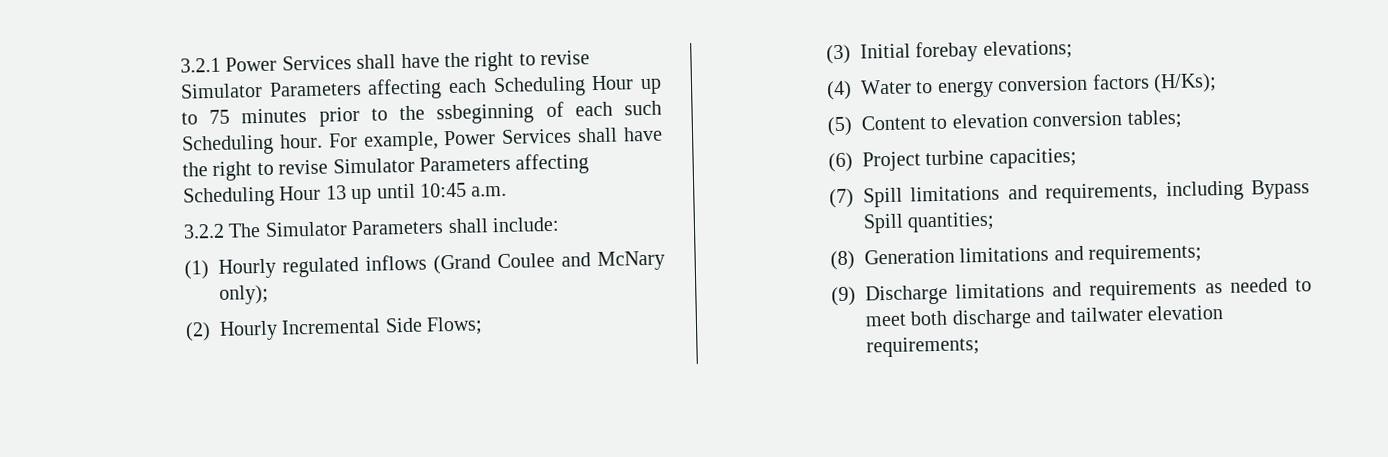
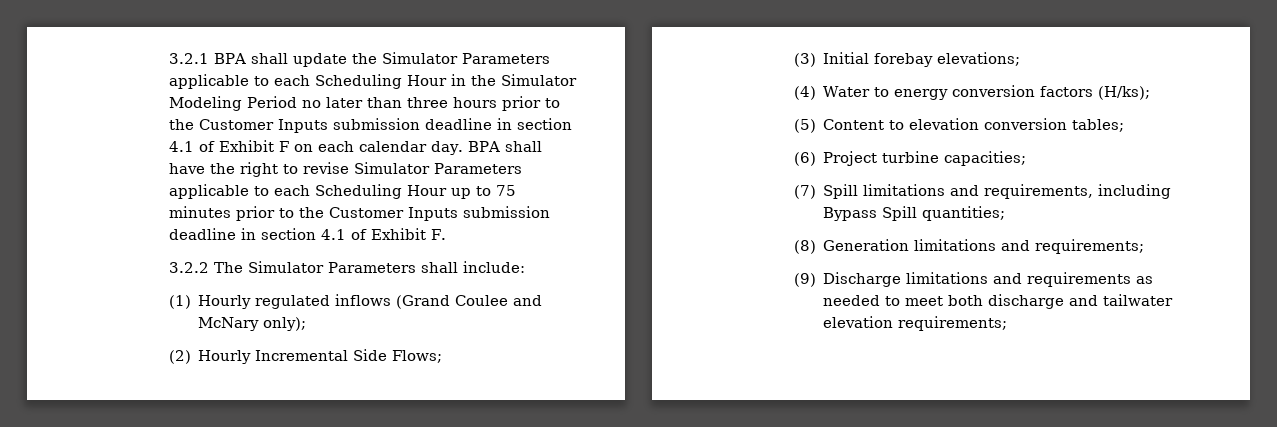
[225,50,591,72] [179,78,443,100] Power Services shall have the right to revise Simulator Parameters affecting -> [213,52,550,67] [168,74,577,89] [168,96,560,111] [168,118,572,133] [168,140,542,155] [168,162,522,177] [168,184,269,199] BPA shall update the Simulator Parameters applicable to each Scheduling Hour in the Simulator Modeling Period no later than three hours prior to the Customer Inputs submission deadline in section 4.1 of Exhibit F on each calendar day. BPA shall have the right to revise Simulator Parameters applicable to
[436,100,662,125] [180,126,663,156] [181,153,590,181] [182,182,508,208] ssbeginning of each such Scheduling hour. For example, Power Services shall have the right to revise Simulator Parameters affecting Scheduling Hour 13 up until 10:45 a.m. -> [328,206,550,221] [168,228,446,240] Customer Inputs submission deadline in section 4.1 of Exhibit F.
[1152,73,1217,94] (H/Ks); -> [1098,86,1151,100] (H/ks);

